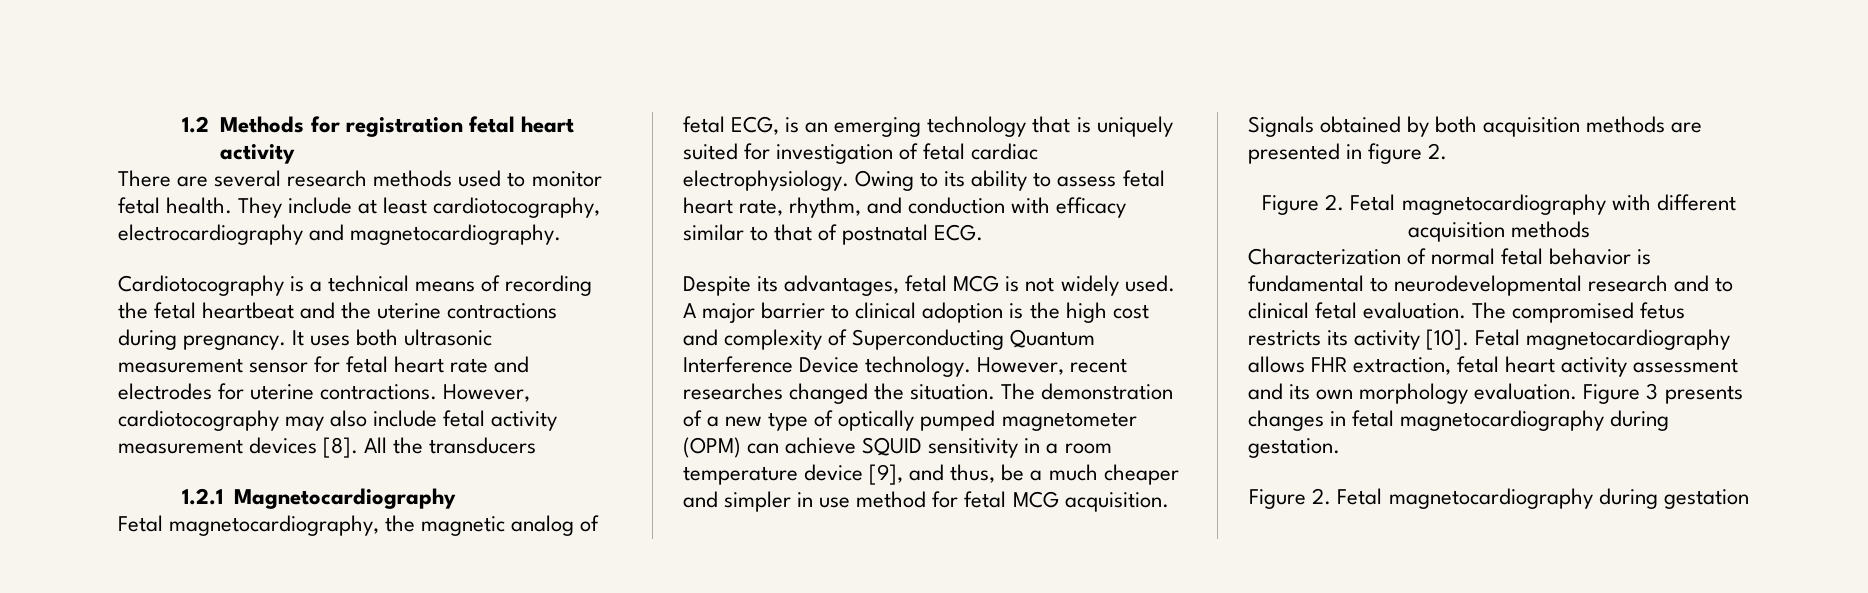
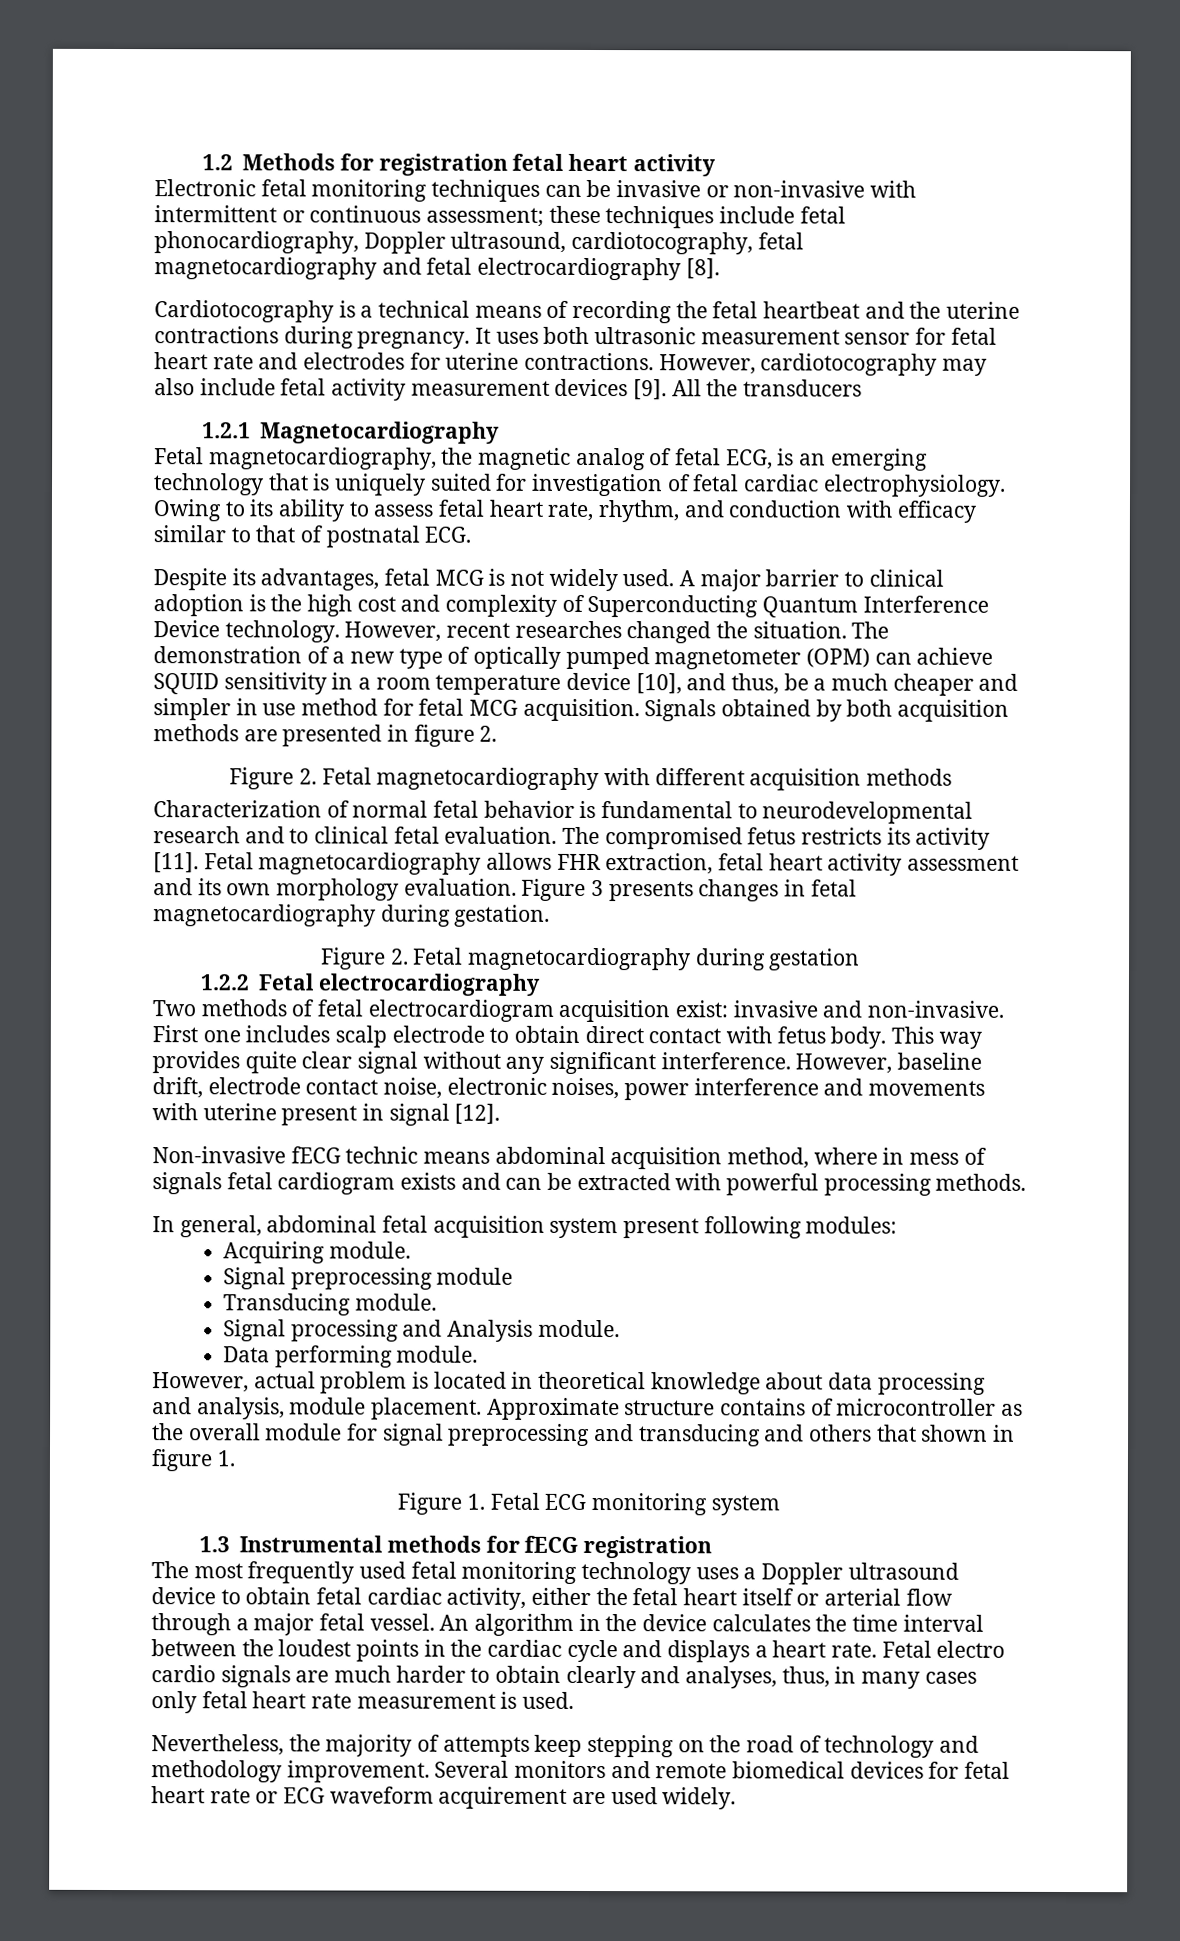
[118,170,602,187] [118,197,601,218] [118,224,562,245] There are several research methods used to monitor fetal health. They include at least cardiotocography, electrocardiography and magnetocardiography. -> [154,179,917,202] [154,205,846,229] [154,231,804,255] [154,257,720,281] Electronic fetal monitoring techniques can be invasive or non-invasive with intermittent or continuous assessment; these techniques include fetal phonocardiography, Doppler ultrasound, cardiotocography, fetal magnetocardiography and fetal electrocardiography [8].
[323,437,359,458] [8]. -> [633,379,668,401] [9].
[869,464,904,485] [9], -> [635,673,682,695] [10],
[1426,329,1470,350] [10]. -> [153,852,199,874] [11].
(1749, 499) none -> [199,973,541,996] [152,999,1005,1023] [152,1025,982,1049] [152,1051,983,1075] [152,1077,986,1101] [152,1103,501,1126] [152,1146,987,1170] [152,1172,1027,1196] [152,1215,898,1239] [222,1241,411,1264] [222,1267,514,1290] [222,1293,437,1316] [222,1319,620,1342] [222,1345,479,1368] [152,1371,986,1395] [152,1397,1024,1421] [152,1423,1016,1447] [151,1449,235,1472] [397,1492,780,1516] [198,1535,713,1559] [151,1561,959,1585] [151,1587,953,1610] [151,1613,984,1636] [151,1639,1006,1663] [151,1665,977,1689] [151,1691,575,1714] [151,1734,980,1758] [151,1760,1011,1783] [151,1786,737,1810] // 1.2.2 Fetal electrocardiography // Two methods of fetal electrocardiogram acquisition exist: invasive and non-invasive. First one includes scalp electrode to obtain direct contact with fetus body. This way provides quite clear signal without any significant interference. However, baseline drift, electrode contact noise, electronic noises, power interference and movements with uterine present in signal [12]. // Non-invasive fECG technic means abdominal acquisition method, where in mess of signals fetal cardiogram exists and can be extracted with powerful processing methods. // In general, abdominal fetal acquisition system present following modules: // Acquiring module. // Signal preprocessing module // Transducing module. // Signal processing and Analysis module. // Data performing module. // However, actual problem is located in theoretical knowledge about data processing and analysis, module placement. Approximate structure contains of microcontroller as the overall module for signal preprocessing and transducing and others that shown in figure 1. // Figure 1. Fetal ECG monitoring system // 1.3 Instrumental methods for fECG registration // The most frequently used fetal monitoring technology uses a Doppler ultrasound device to obtain fetal cardiac activity, either the fetal heart itself or arterial flow through a major fetal vessel. An algorithm in the device calculates the time interval between the loudest points in the cardiac cycle and displays a heart rate. Fetal electro cardio signals are much harder to obtain clearly and analyses, thus, in many cases only fetal heart rate measurement is used. // Nevertheless, the majority of attempts keep stepping on the road of technology and methodology improvement. Several monitors and remote biomedical devices for fetal heart rate or ECG waveform acquirement are used widely.

